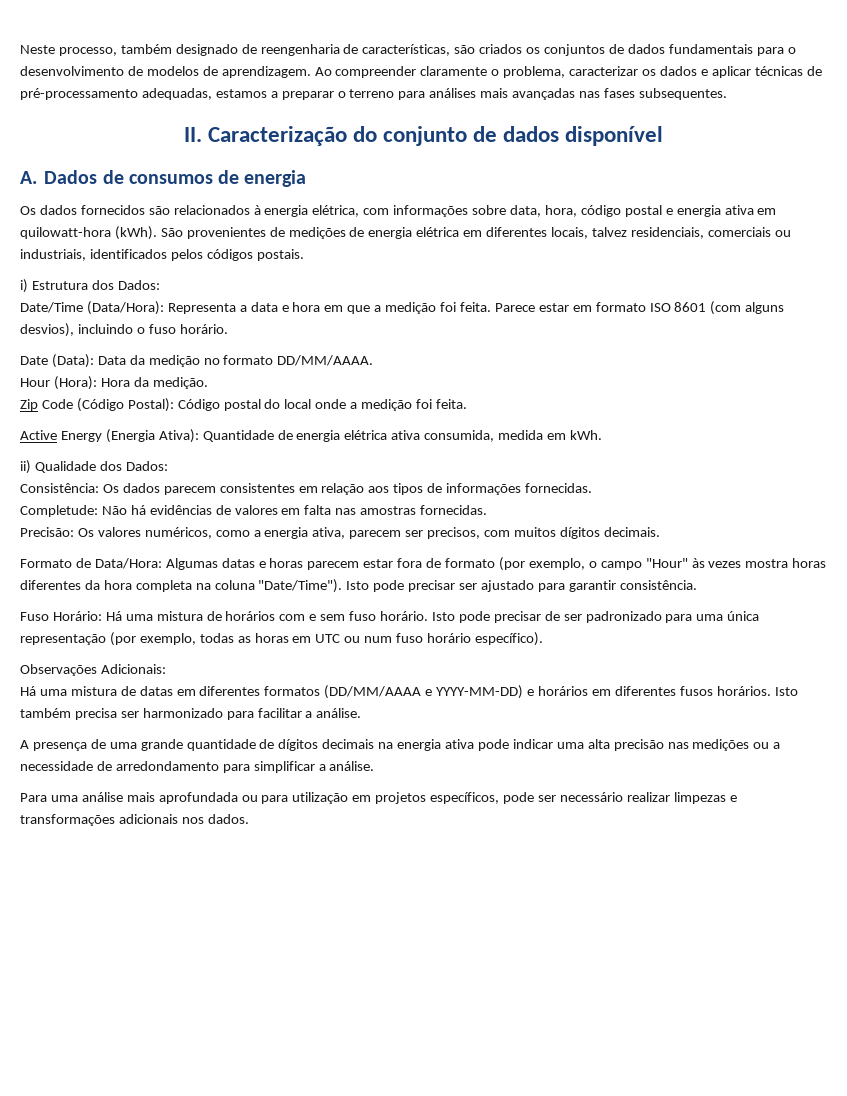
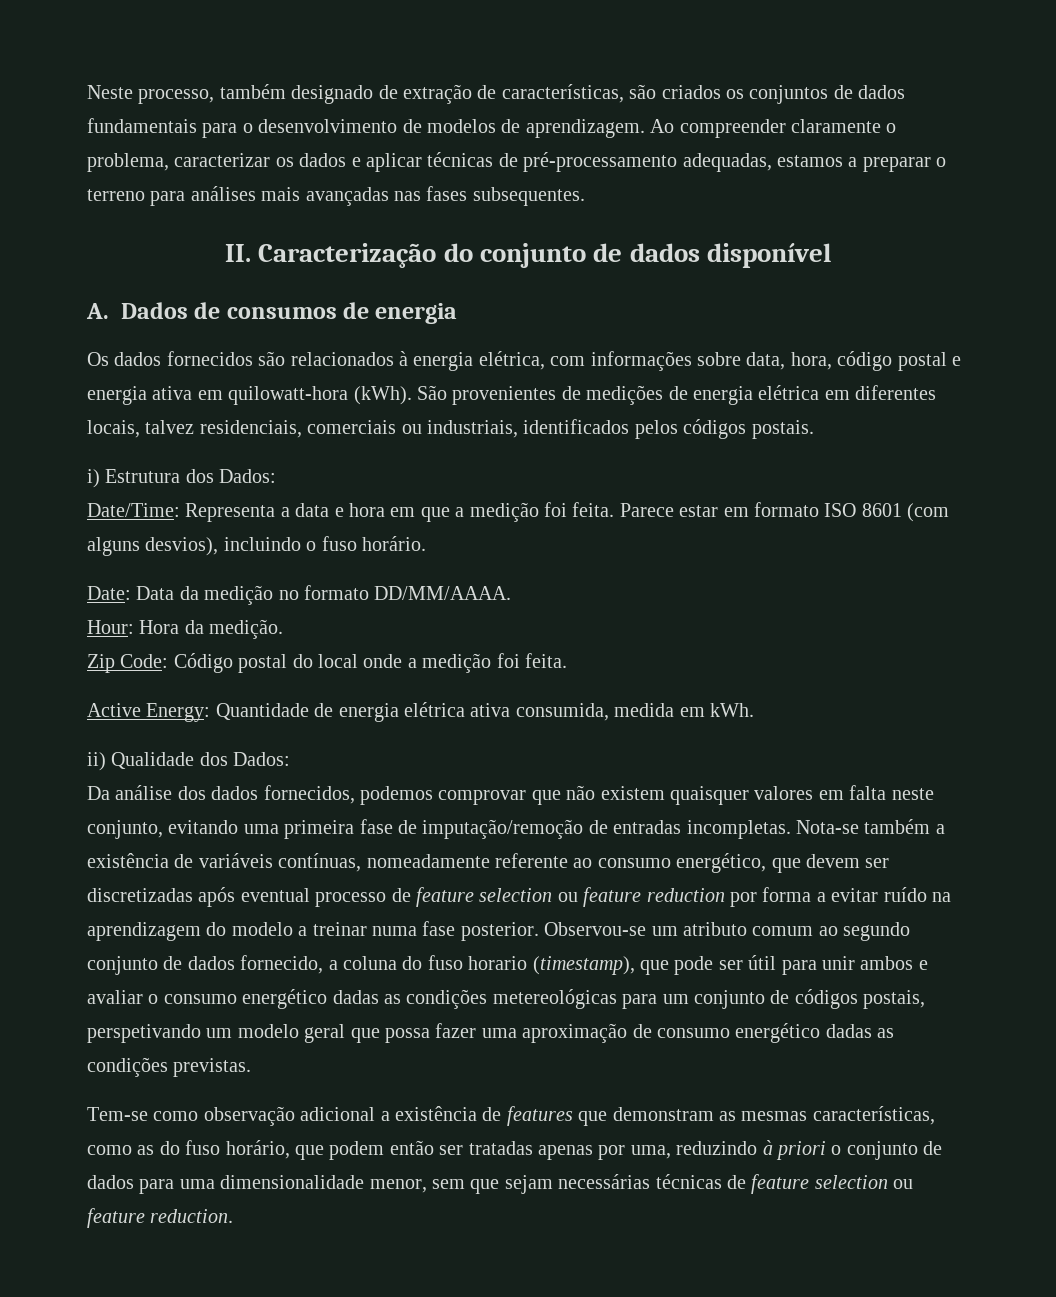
[260,44,340,56] reengenharia -> [403,84,472,104] extração
[20,301,164,315] Date/Time (Data/Hora): -> [87,503,180,517] Date/Time:
[20,354,94,368] Date (Data): -> [87,586,131,600] Date:
[20,376,97,390] Hour (Hora): -> [87,620,134,634] Hour:
[41,398,174,412] Code (Código Postal): -> [120,654,169,668] Code:
[60,429,199,443] Energy (Energia Ativa): -> [146,703,211,722] Energy:
[20,483,593,495] [20,505,488,517] [20,527,660,539] [20,557,827,571] [20,579,697,593] [20,611,760,623] [20,632,543,646] [20,664,166,676] [20,685,798,699] [20,708,362,720] [20,739,781,751] [20,761,375,773] [20,792,737,804] [20,814,249,826] Consistência: Os dados parecem consistentes em relação aos tipos de informações fornecidas. // Completude: Não há evidências de valores em falta nas amostras fornecidas. // Precisão: Os valores numéricos, como a energia ativa, parecem ser precisos, com muitos dígitos decimais. // Formato de Data/Hora: Algumas datas e horas parecem estar fora de formato (por exemplo, o campo "Hour" às vezes mostra horas diferentes da hora completa na coluna "Date/Time"). Isto pode precisar ser ajustado para garantir consistência. // Fuso Horário: Há uma mistura de horários com e sem fuso horário. Isto pode precisar de ser padronizado para uma única representação (por exemplo, todas as horas em UTC ou num fuso horário específico). // Observações Adicionais: // Há uma mistura de datas em diferentes formatos (DD/MM/AAAA e YYYY-MM-DD) e horários em diferentes fusos horários. Isto também precisa ser harmonizado para facilitar a análise. // A presença de uma grande quantidade de dígitos decimais na energia ativa pode indicar uma alta precisão nas medições ou a necessidade de arredondamento para simplificar a análise. // Para uma análise mais aprofundada ou para utilização em projetos específicos, pode ser necessário realizar limpezas e transformações adicionais nos dados. -> [87,785,934,805] [87,819,945,839] [87,853,890,873] [87,887,951,907] [87,921,911,941] [87,955,928,975] [87,989,926,1009] [87,1023,895,1043] [87,1057,252,1077] [87,1106,935,1126] [87,1140,943,1160] [87,1174,914,1194] [87,1208,234,1228] Da análise dos dados fornecidos, podemos comprovar que não existem quaisquer valores em falta neste conjunto, evitando uma primeira fase de imputação/remoção de entradas incompletas. Nota-se também a existência de variáveis contínuas, nomeadamente referente ao consumo energético, que devem ser discretizadas após eventual processo de feature selection ou feature reduction por forma a evitar ruído na aprendizagem do modelo a treinar numa fase posterior. Observou-se um atributo comum ao segundo conjunto de dados fornecido, a coluna do fuso horario (timestamp), que pode ser útil para unir ambos e avaliar o consumo energético dadas as condições metereológicas para um conjunto de códigos postais, perspetivando um modelo geral que possa fazer uma aproximação de consumo energético dadas as condições previstas. // Tem-se como observação adicional a existência de features que demonstram as mesmas características, como as do fuso horário, que podem então ser tratadas apenas por uma, reduzindo à priori o conjunto de dados para uma dimensionalidade menor, sem que sejam necessárias técnicas de feature selection ou feature reduction.

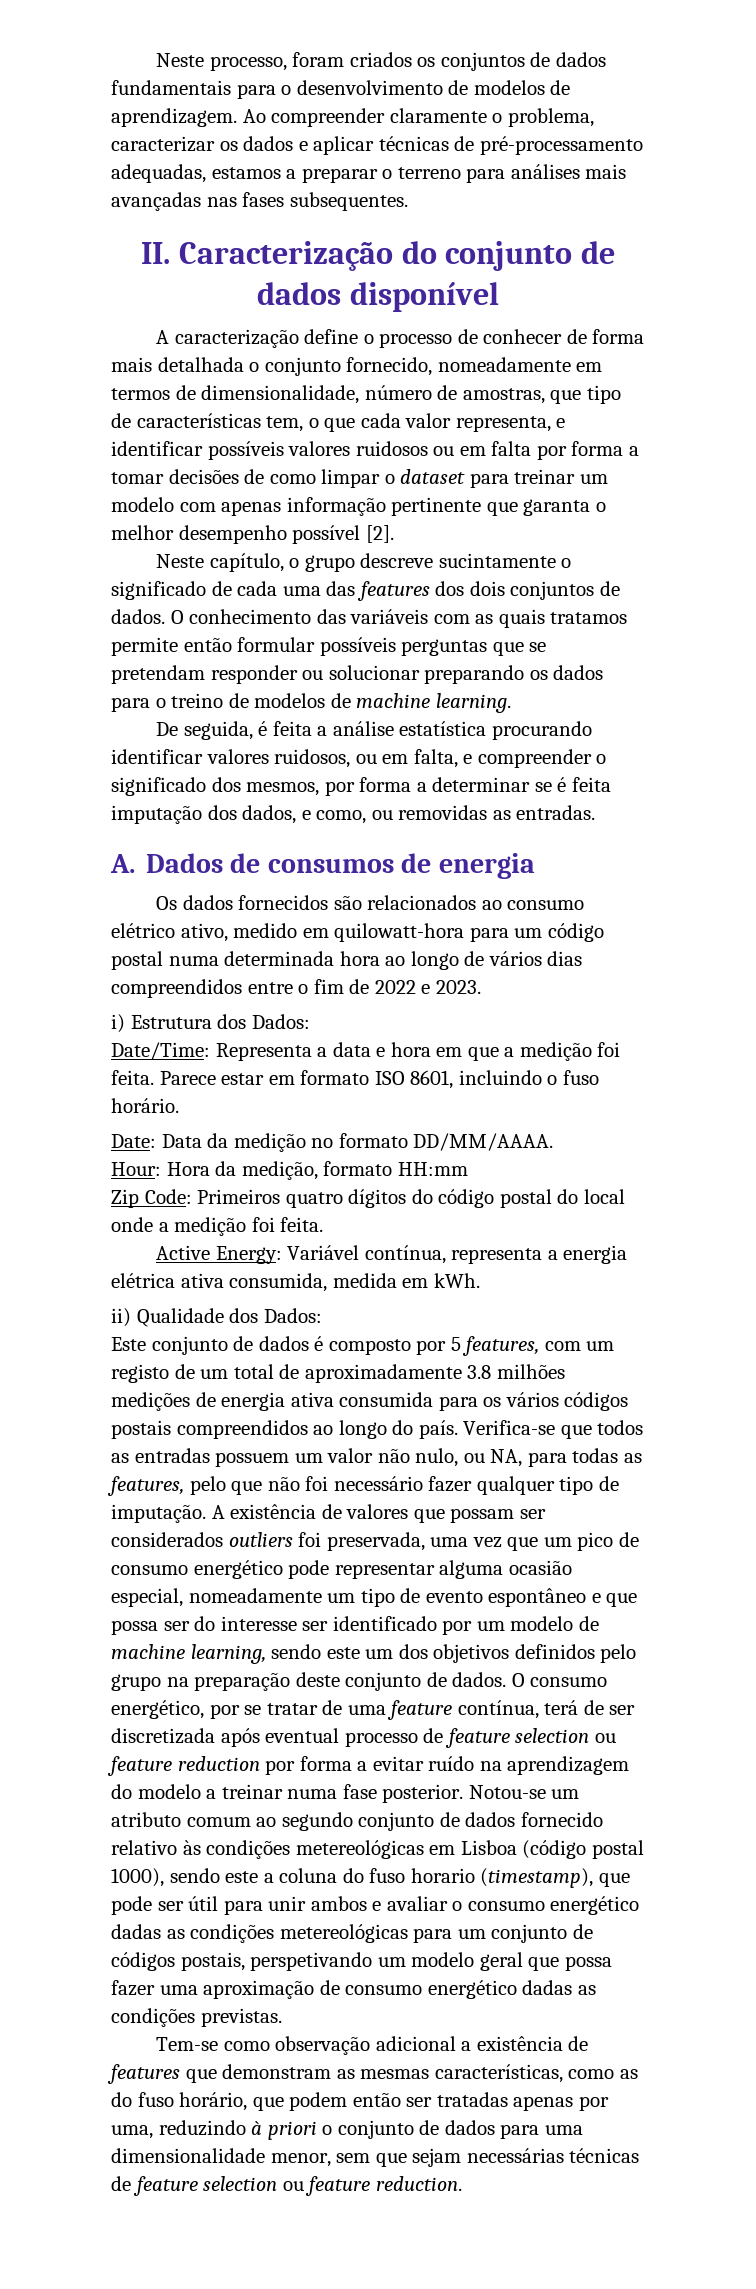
[219,84,657,104] também designado de extração de características, são -> [292,52,345,67] foram
(831, 255) none -> [156,329,645,348] [111,357,603,376] [111,385,621,404] [111,413,566,432] [111,441,639,460] [111,469,608,488] [111,497,606,516] [111,525,394,544] [156,553,572,572] [111,581,620,601] [111,609,628,628] [111,637,547,656] [111,665,604,684] [111,693,511,713] [156,721,592,740] [111,749,607,768] [111,777,611,796] [111,805,596,824] // A caracterização define o processo de conhecer de forma mais detalhada o conjunto fornecido, nomeadamente em termos de dimensionalidade, número de amostras, que tipo de características tem, o que cada valor representa, e identificar possíveis valores ruidosos ou em falta por forma a tomar decisões de como limpar o dataset para treinar um modelo com apenas informação pertinente que garanta o melhor desempenho possível [2]. // Neste capítulo, o grupo descreve sucintamente o significado de cada uma das features dos dois conjuntos de dados. O conhecimento das variáveis com as quais tratamos permite então formular possíveis perguntas que se pretendam responder ou solucionar preparando os dados para o treino de modelos de machine learning. // De seguida, é feita a análise estatística procurando identificar valores ruidosos, ou em falta, e compreender o significado dos mesmos, por forma a determinar se é feita imputação dos dados, e como, ou removidas as entradas.
[399,351,961,371] [87,385,937,405] [87,419,814,439] à energia elétrica, com informações sobre data, hora, código postal e energia ativa em quilowatt-hora (kWh). São provenientes de medições de energia elétrica em diferentes locais, talvez residenciais, comerciais ou industriais, identificados pelos códigos postais. -> [481,900,585,910] [111,923,604,942] [111,951,583,970] [111,979,481,998] ao consumo elétrico ativo, medido em quilowatt-hora para um código postal numa determinada hora ao longo de vários dias compreendidos entre o fim de 2022 e 2023.
[861,503,950,522] [87,537,219,556] 8601 (com alguns desvios), -> [410,1070,454,1089] 8601,
[209,619,284,639] medição. -> [241,1161,468,1180] medição, formato HH:mm
[173,653,233,673] Código -> [197,1189,495,1208] Primeiros quatro dígitos do código
[215,703,334,720] Quantidade de -> [287,1245,558,1264] Variável contínua, representa a
[87,785,934,805] [87,819,945,839] [87,853,890,873] [87,888,193,902] Da análise dos dados fornecidos, podemos comprovar que não existem quaisquer valores em falta neste conjunto, evitando uma primeira fase de imputação/remoção de entradas incompletas. Nota-se também a existência de variáveis contínuas, nomeadamente referente ao consumo energético, que devem ser discretizadas -> [111,1336,615,1356] [111,1364,565,1383] [111,1392,629,1411] [111,1420,644,1439] [111,1448,642,1467] [107,1476,619,1496] [111,1504,546,1523] [111,1532,639,1551] [111,1560,572,1579] [111,1588,638,1607] [111,1616,599,1635] [111,1644,637,1664] [111,1672,608,1691] [111,1700,636,1720] [111,1728,215,1744] Este conjunto de dados é composto por 5 features, com um registo de um total de aproximadamente 3.8 milhões medições de energia ativa consumida para os vários códigos postais compreendidos ao longo do país. Verifica-se que todos as entradas possuem um valor não nulo, ou NA, para todas as features, pelo que não foi necessário fazer qualquer tipo de imputação. A existência de valores que possam ser considerados outliers foi preservada, uma vez que um pico de consumo energético pode representar alguma ocasião especial, nomeadamente um tipo de evento espontâneo e que possa ser do interesse ser identificado por um modelo de machine learning, sendo este um dos objetivos definidos pelo grupo na preparação deste conjunto de dados. O consumo energético, por se tratar de uma feature contínua, terá de ser discretizada
[544,922,647,936] Observou-se -> [468,1785,546,1799] Notou-se
[240,955,324,974] fornecido, -> [520,1812,603,1827] [111,1840,644,1859] [111,1868,259,1887] fornecido relativo às condições metereológicas em Lisboa (código postal 1000), sendo este

